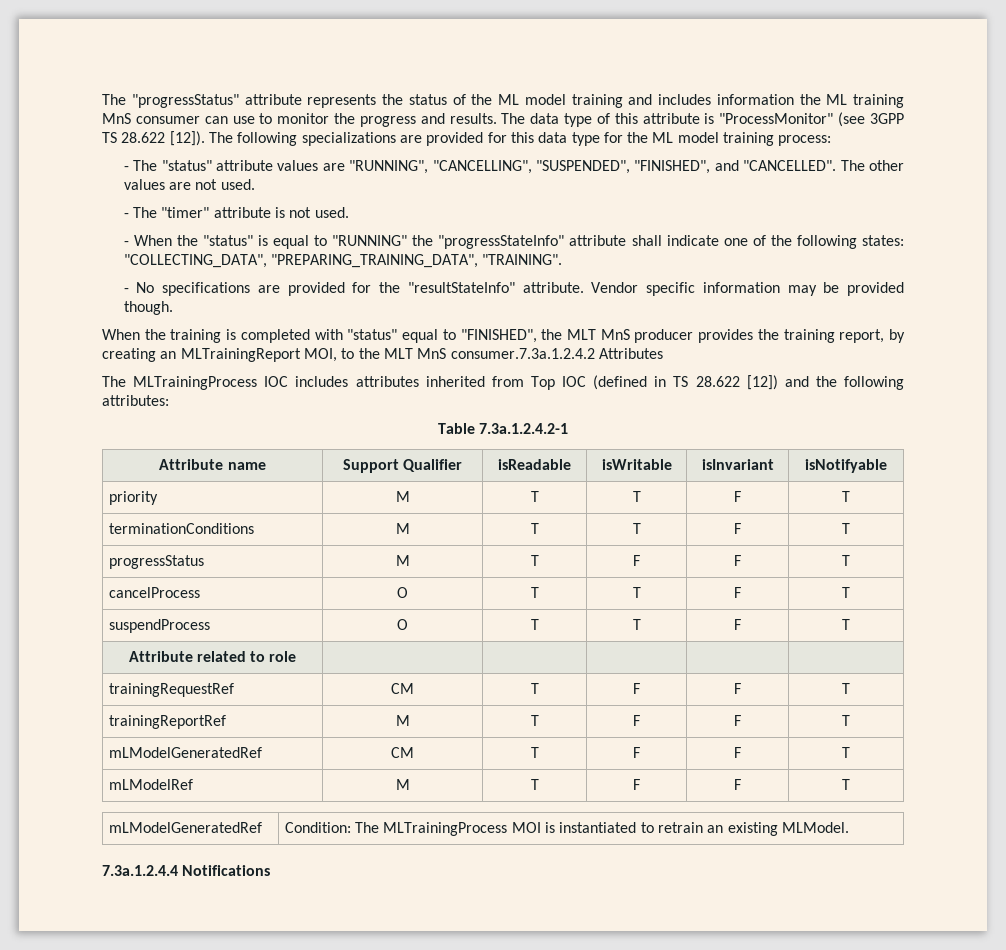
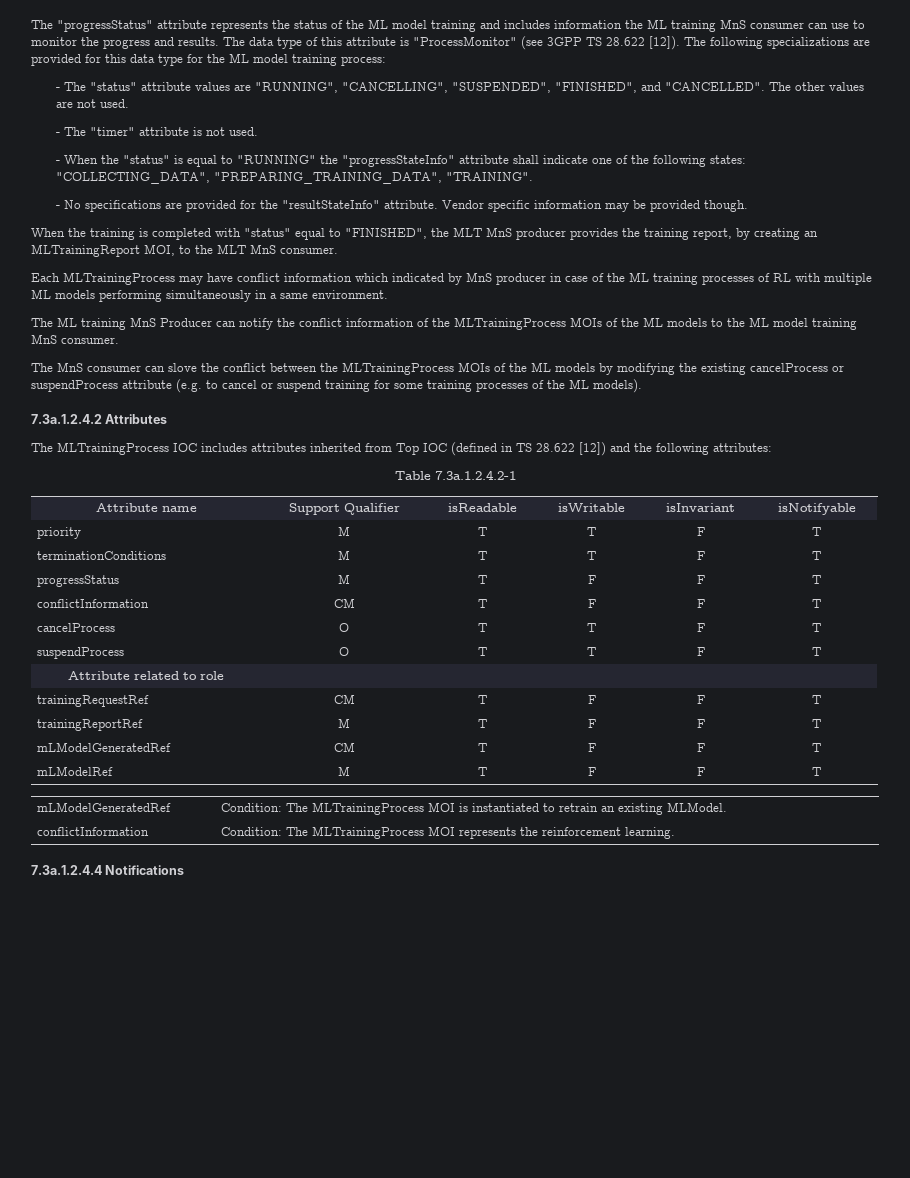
[450,348,595,359] consumer.7.3a.1.2.4.2 -> [280,247,338,254] [31,272,872,285] [31,289,388,302] [31,317,857,330] [31,334,119,344] [31,362,844,375] [31,379,642,393] [31,414,102,424] consumer. // Each MLTrainingProcess may have conflict information which indicated by MnS producer in case of the ML training processes of RL with multiple ML models performing simultaneously in a same environment. // The ML training MnS Producer can notify the conflict information of the MLTrainingProcess MOIs of the ML models to the ML model training MnS consumer. // The MnS consumer can slove the conflict between the MLTrainingProcess MOIs of the ML models by modifying the existing cancelProcess or suspendProcess attribute (e.g. to cancel or suspend training for some training processes of the ML models). // 7.3a.1.2.4.2
(850, 560) none -> [37,599,150,608] [333,598,355,608] [478,599,487,608] [587,599,596,608] [696,599,705,608] [812,599,821,608] // conflictInformation | CM | T | F | F | T
(849, 827) none -> [37,827,150,836] [221,826,676,839] // conflictInformation | Condition: The MLTrainingProcess MOI represents the reinforcement learning.

